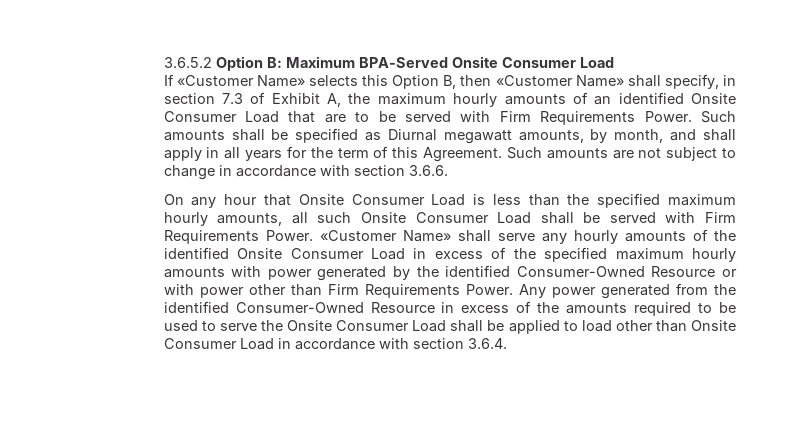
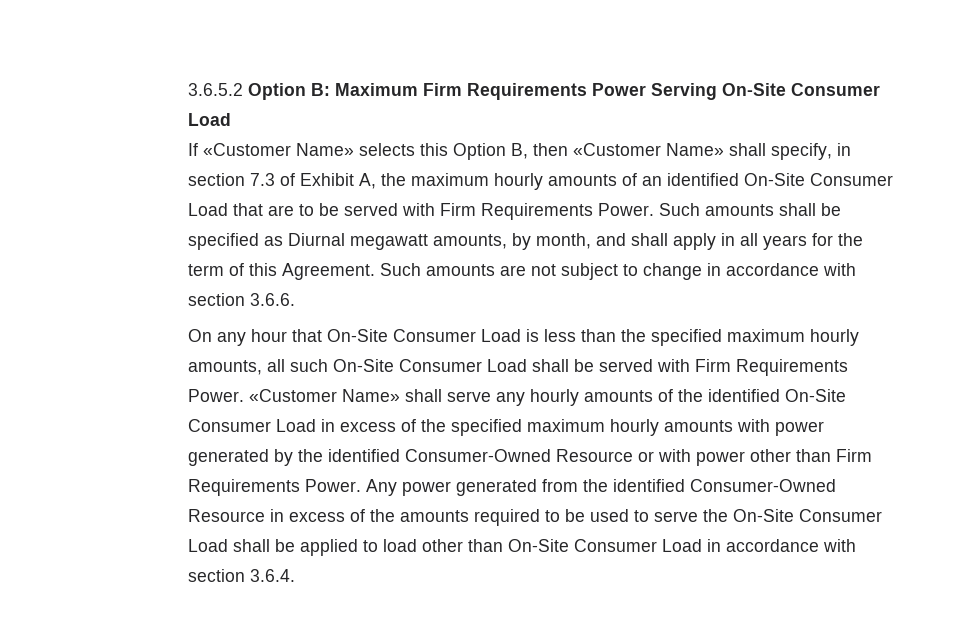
[358,56,498,68] BPA-Served Onsite -> [423,83,787,100] Firm Requirements Power Serving On-Site
[690,93,736,104] Onsite -> [744,173,806,186] On-Site
[298,194,344,205] Onsite -> [327,329,389,342] On-Site
[360,212,406,223] Onsite -> [333,359,395,372] On-Site
[237,248,283,259] Onsite -> [785,389,847,402] On-Site
[287,320,333,331] Onsite -> [733,509,795,522] On-Site
[691,320,737,331] Onsite -> [508,539,570,552] On-Site

